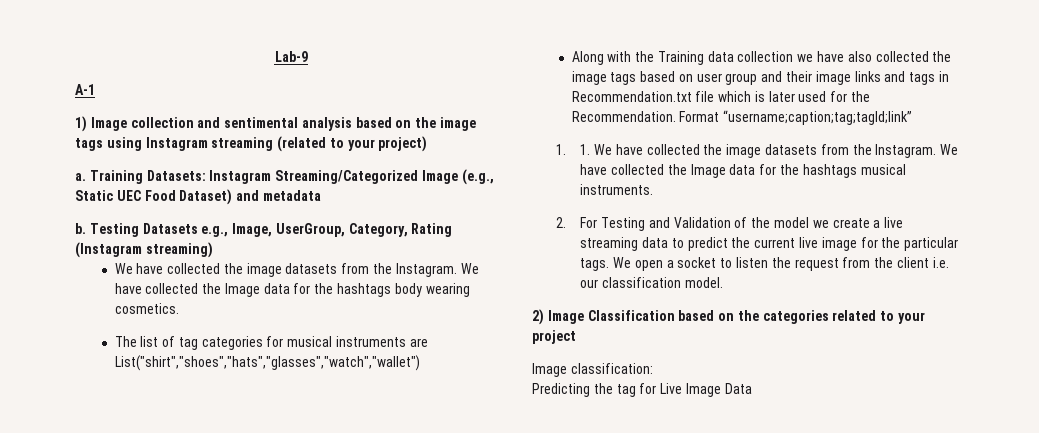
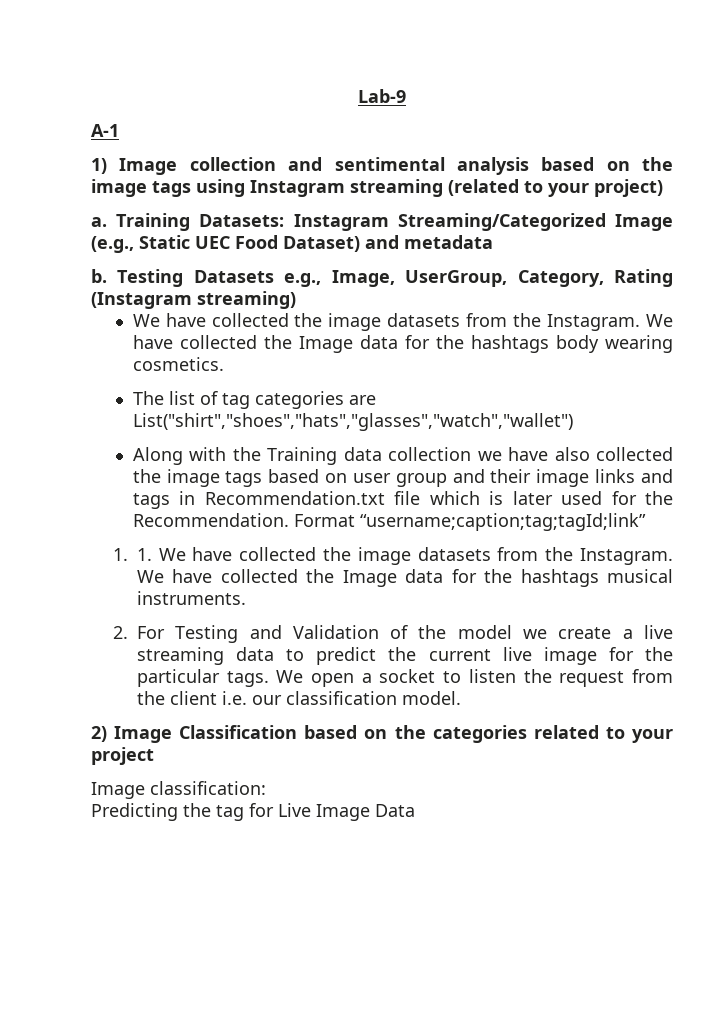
[266,336,407,347] for musical instruments -> (344, 400) none

